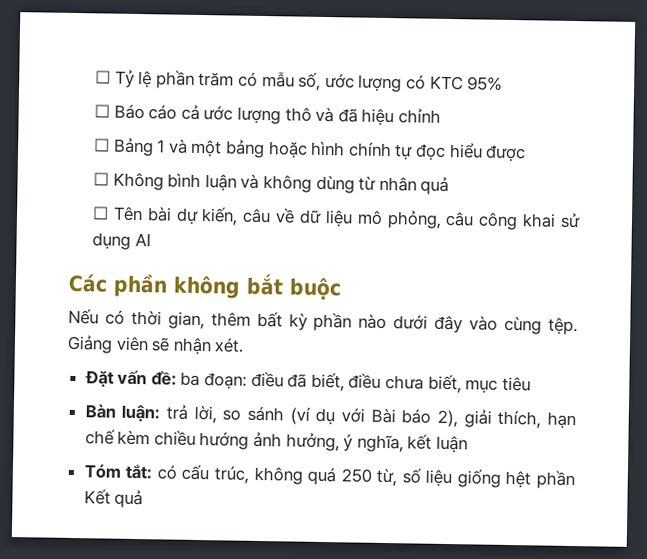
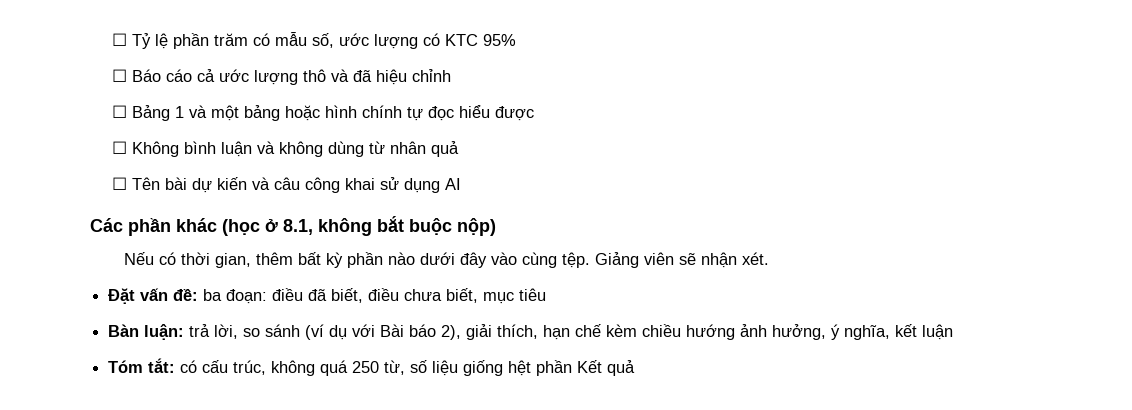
[201,207,442,229] kiến, câu về dữ liệu mô phỏng, -> [216,177,270,190] kiến và
(168, 285) none -> [176,218,313,236] khác (học ở 8.1,
(342, 289) none -> [457,218,496,236] nộp)

